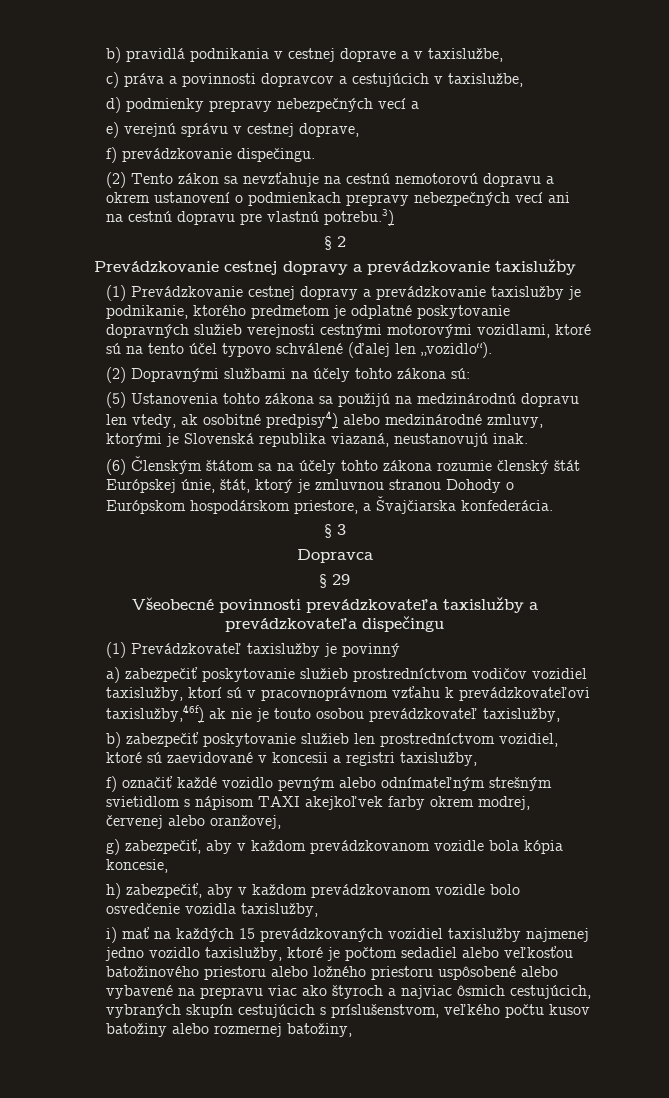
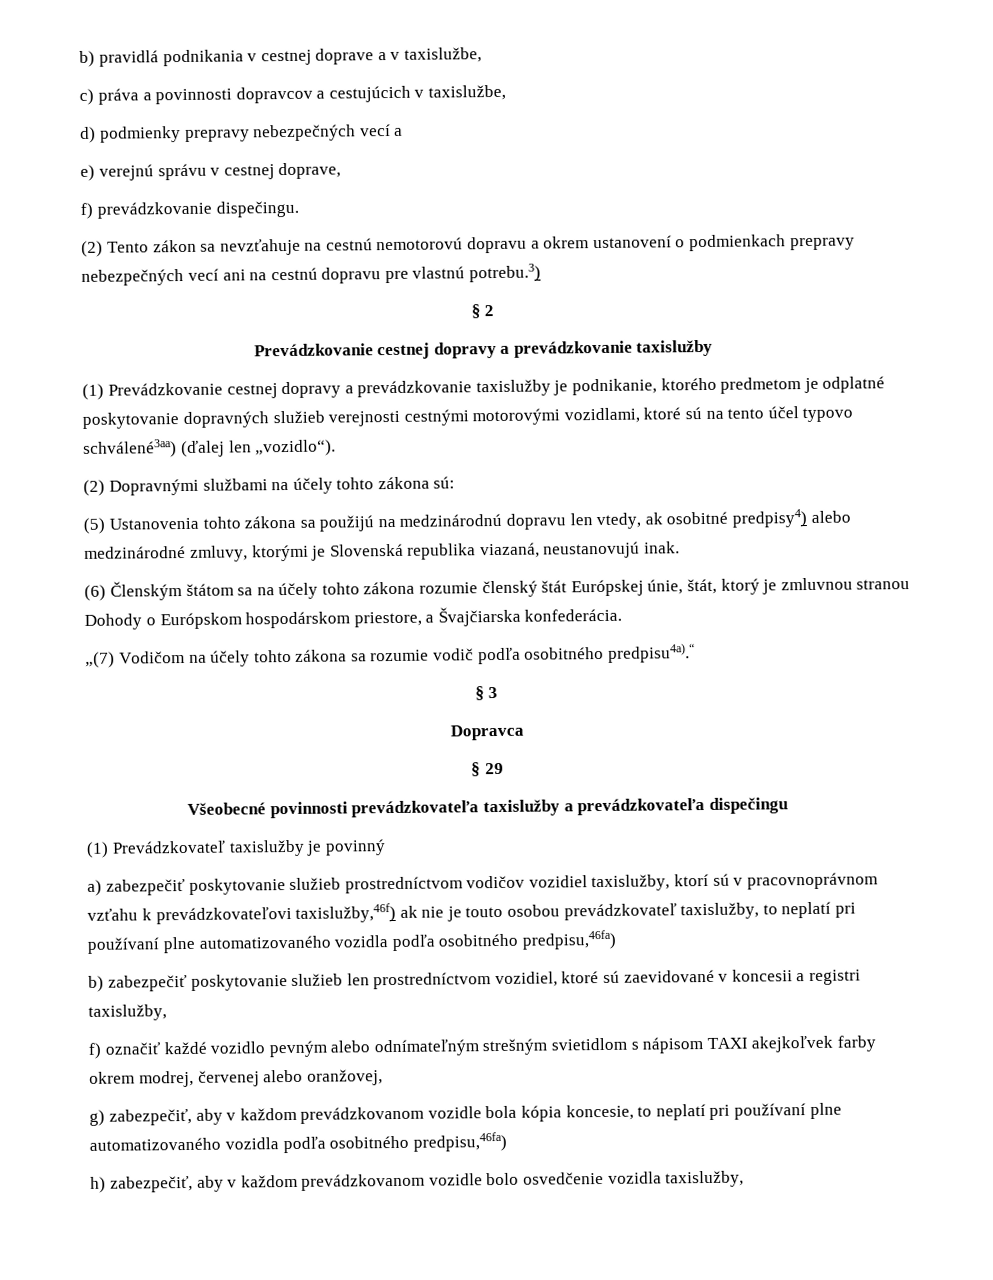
[275,343,343,354] schválené -> [83,439,178,458] schválené3aa)
(553, 505) none -> [85,643,695,668] // „(7) Vodičom na účely tohto zákona sa rozumie vodič podľa osobitného predpisu4a).“
(560, 715) none -> [762,901,857,919] [87,929,616,954] to neplatí pri používaní plne automatizovaného vozidla podľa osobitného predpisu,46fa)
(168, 866) none -> [637,1102,842,1121] [89,1131,507,1154] to neplatí pri používaní plne automatizovaného vozidla podľa osobitného predpisu,46fa)
[105,927,589,943] [104,946,573,961] [105,966,558,980] [105,985,591,999] [105,1004,590,1018] [105,1023,352,1037] // i) mať na každých 15 prevádzkovaných vozidiel taxislužby najmenej jedno vozidlo taxislužby, ktoré je počtom sedadiel alebo veľkosťou batožinového priestoru alebo ložného priestoru uspôsobené alebo vybavené na prepravu viac ako štyroch a najviac ôsmich cestujúcich, vybraných skupín cestujúcich s príslušenstvom, veľkého počtu kusov batožiny alebo rozmernej batožiny, -> (745, 1179) none

